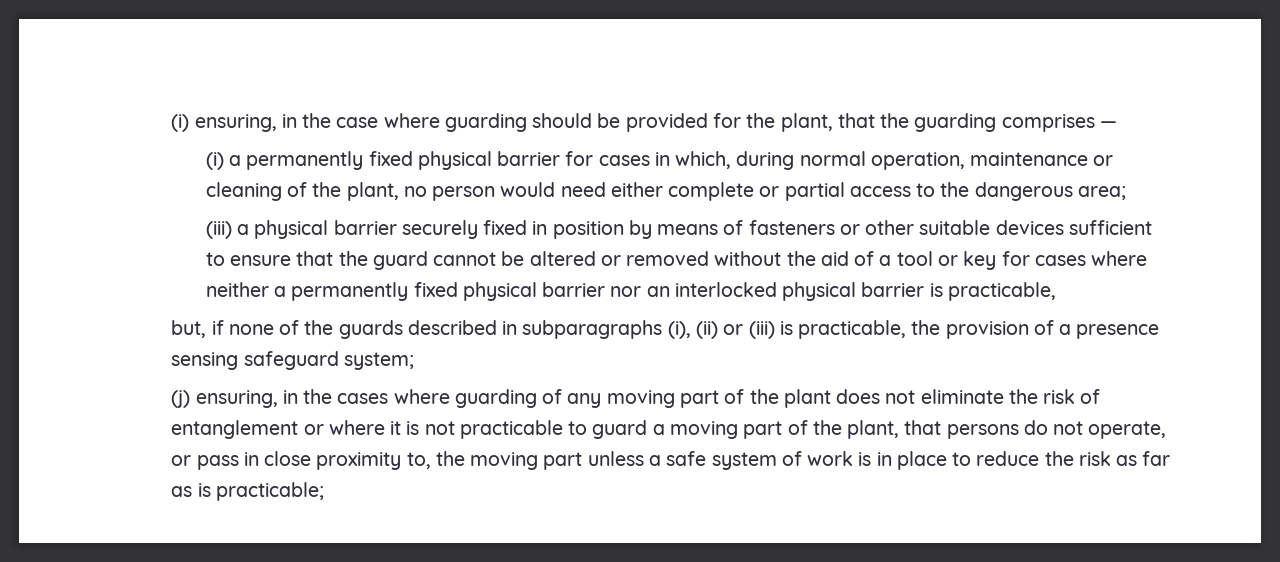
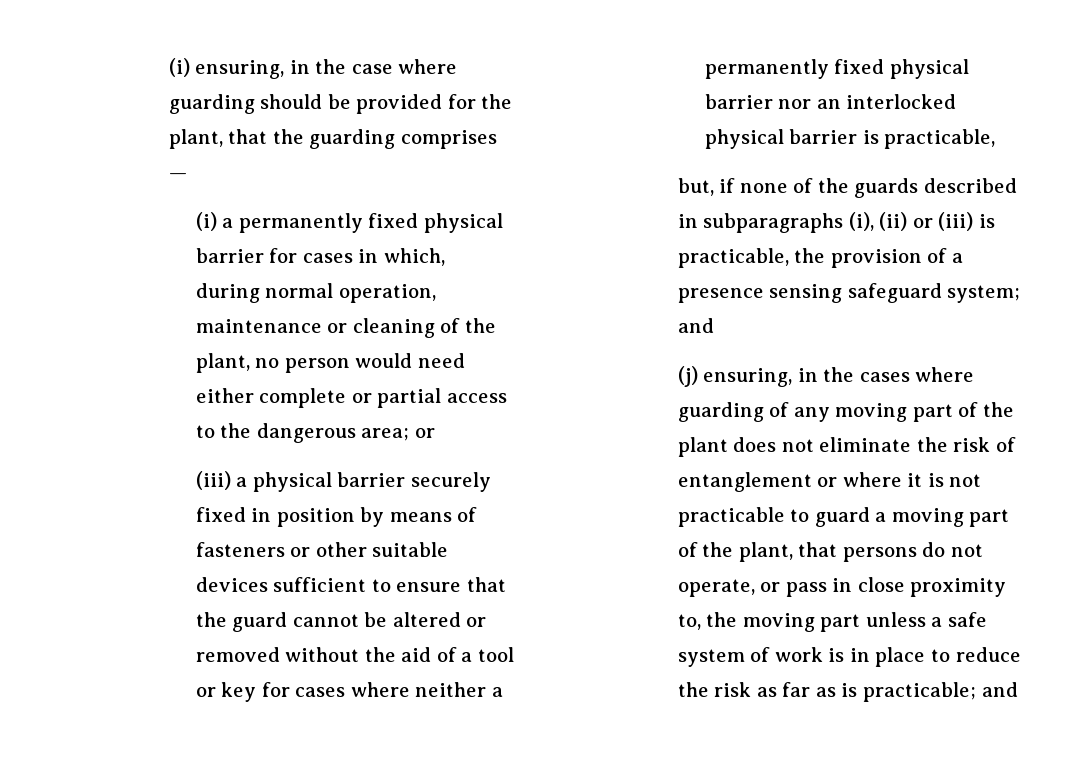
(1126, 193) none -> [414,428,435,438] or
(414, 361) none -> [677,318,714,333] and
(324, 491) none -> [981,682,1018,697] and

